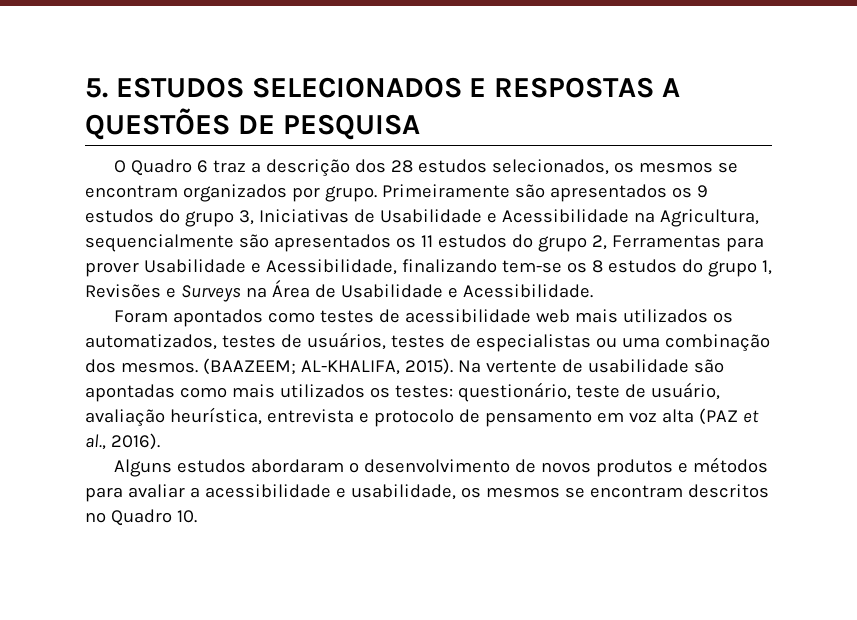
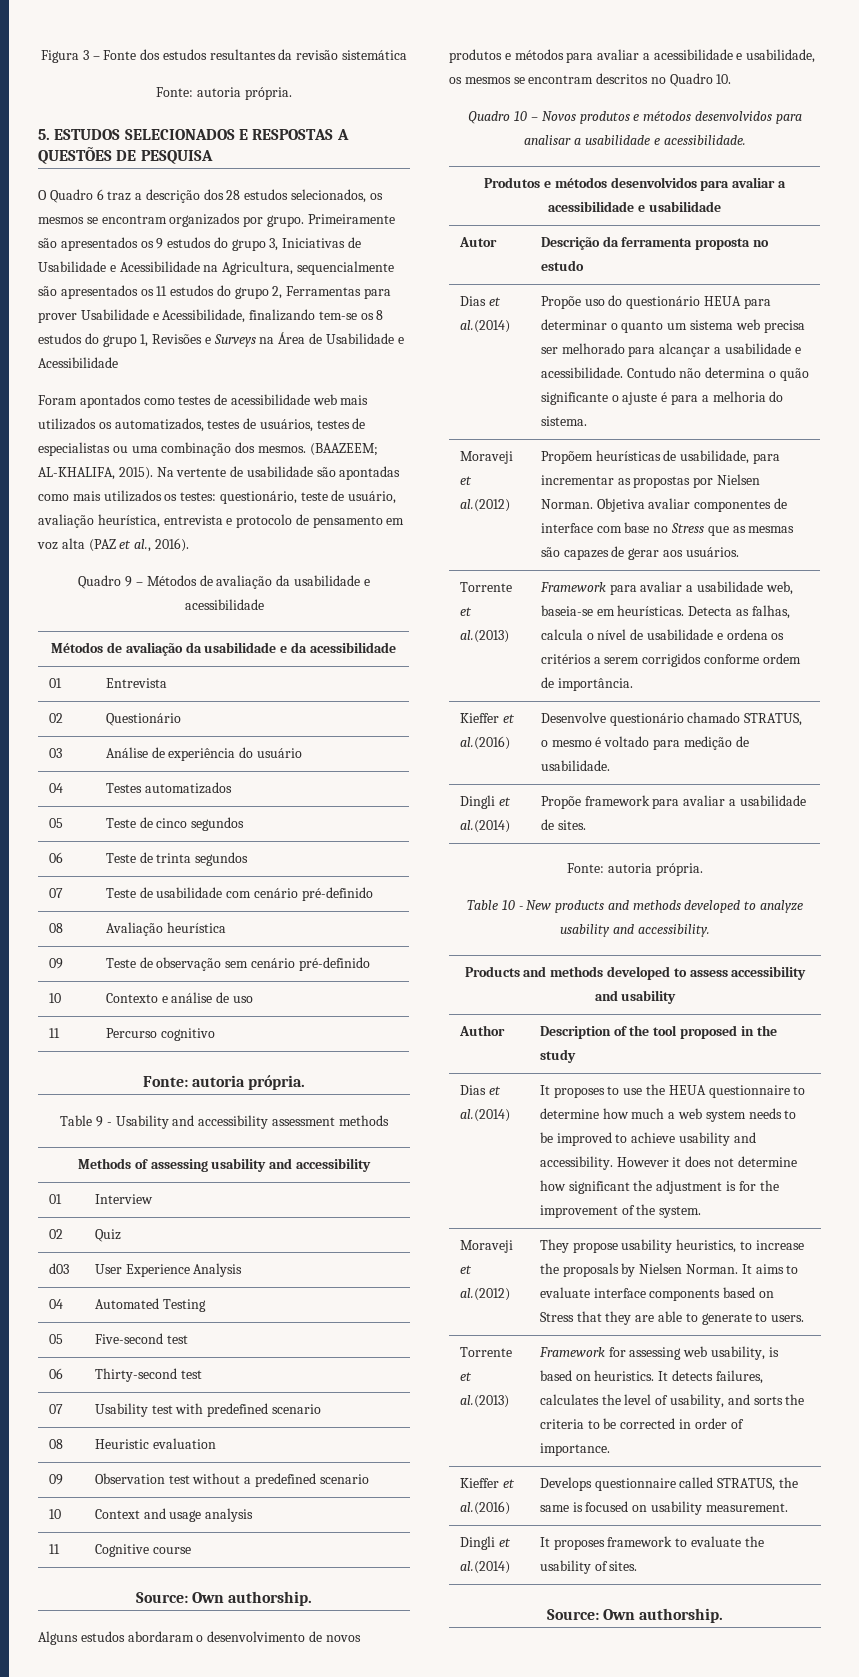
(85, 88) none -> [40,49,408,63] [156,87,292,100] Figura 3 – Fonte dos estudos resultantes da revisão sistemática // Fonte: autoria própria. //
[462,284,593,298] Acessibilidade. -> [38,357,118,368] Acessibilidade
(160, 441) none -> [78,575,370,589] [184,599,264,610] [51,642,396,656] [48,678,62,688] [105,678,167,688] [48,713,63,723] [105,713,181,726] [48,748,62,758] [105,747,303,761] [48,783,63,793] [105,782,232,794] [48,818,63,828] [105,817,245,831] [48,852,63,863] [105,852,249,866] [48,888,63,898] [105,887,373,901] [48,923,63,933] [105,922,226,936] [48,958,63,969] [105,957,370,971] [48,993,61,1003] [105,992,254,1003] [48,1028,60,1038] [105,1028,215,1041] [142,1075,306,1090] [60,1115,389,1129] [78,1158,371,1172] [48,1194,62,1204] [94,1194,153,1204] [48,1229,63,1239] [94,1229,121,1242] [48,1263,69,1274] [94,1263,243,1277] [48,1299,63,1309] [94,1298,206,1312] [48,1334,63,1344] [94,1333,188,1344] [48,1368,63,1379] [94,1368,202,1382] [48,1404,63,1414] [94,1403,322,1417] [48,1439,63,1449] [94,1438,216,1449] [48,1474,63,1485] [94,1473,369,1487] [48,1509,61,1519] [94,1508,254,1522] [48,1544,60,1554] [94,1544,191,1557] [135,1591,313,1606] // Quadro 9 – Métodos de avaliação da usabilidade e acessibilidade // Métodos de avaliação da usabilidade e da acessibilidade // 01 | Entrevista // 02 | Questionário // 03 | Análise de experiência do usuário // 04 | Testes automatizados // 05 | Teste de cinco segundos // 06 | Teste de trinta segundos // 07 | Teste de usabilidade com cenário pré-definido // 08 | Avaliação heurística // 09 | Teste de observação sem cenário pré-definido // 10 | Contexto e análise de uso // 11 | Percurso cognitivo // Fonte: autoria própria. // Table 9 - Usability and accessibility assessment methods // Methods of assessing usability and accessibility // 01 | Interview // 02 | Quiz // d03 | User Experience Analysis // 04 | Automated Testing // 05 | Five-second test // 06 | Thirty-second test // 07 | Usability test with predefined scenario // 08 | Heuristic evaluation // 09 | Observation test without a predefined scenario // 10 | Context and usage analysis // 11 | Cognitive course // Source: Own authorship.
(197, 516) none -> [468,111,802,124] [524,135,746,145] [484,177,786,191] [548,201,721,212] [458,237,497,247] [540,236,770,250] [540,260,584,271] [459,296,501,306] [459,320,510,333] [540,295,771,309] [540,319,805,333] [540,343,801,357] [540,367,809,381] [540,391,784,405] [540,416,587,426] [459,451,513,464] [459,476,472,485] [459,499,510,512] [540,450,781,464] [540,474,761,488] [540,498,788,512] [540,522,795,536] [540,546,739,560] [459,582,512,592] [459,607,472,616] [459,630,509,643] [539,581,793,595] [540,605,790,619] [540,629,785,640] [540,653,801,667] [540,677,633,691] [459,713,515,723] [459,736,510,750] [540,712,803,726] [540,736,749,750] [540,760,610,771] [459,795,511,809] [459,820,510,833] [540,795,806,809] [540,819,586,830] [567,863,703,876] [466,900,804,913] [560,924,710,937] [464,966,807,980] [594,990,677,1004] [458,1025,505,1036] [539,1025,777,1039] [539,1049,576,1063] [459,1085,501,1095] [459,1109,510,1122] [539,1084,806,1098] [539,1108,797,1122] [539,1132,756,1146] [539,1156,797,1170] [539,1180,779,1194] [539,1204,702,1218] [459,1240,513,1253] [459,1265,472,1274] [459,1288,510,1301] [539,1239,804,1253] [539,1263,799,1277] [539,1287,775,1301] [539,1311,805,1325] [459,1347,512,1357] [459,1372,472,1381] [459,1395,509,1408] [538,1346,779,1360] [539,1370,763,1384] [539,1394,805,1408] [539,1418,744,1429] [539,1443,610,1456] [459,1478,515,1488] [459,1501,510,1515] [539,1477,799,1491] [539,1501,788,1515] [459,1536,511,1550] [459,1561,510,1574] [539,1536,764,1550] [539,1560,638,1574] [546,1608,724,1623] // Quadro 10 – Novos produtos e métodos desenvolvidos para analisar a usabilidade e acessibilidade. // Produtos e métodos desenvolvidos para avaliar a acessibilidade e usabilidade // Autor | Descrição da ferramenta proposta no estudo // Dias et al.(2014) | Propõe uso do questionário HEUA para determinar o quanto um sistema web precisa ser melhorado para alcançar a usabilidade e acessibilidade. Contudo não determina o quão significante o ajuste é para a melhoria do sistema. // Moraveji et al.(2012) | Propõem heurísticas de usabilidade, para incrementar as propostas por Nielsen Norman. Objetiva avaliar componentes de interface com base no Stress que as mesmas são capazes de gerar aos usuários. // Torrente et al.(2013) | Framework para avaliar a usabilidade web, baseia-se em heurísticas. Detecta as falhas, calcula o nível de usabilidade e ordena os critérios a serem corrigidos conforme ordem de importância. // Kieffer et al.(2016) | Desenvolve questionário chamado STRATUS, o mesmo é voltado para medição de usabilidade. // Dingli et al.(2014) | Propõe framework para avaliar a usabilidade de sites. // Fonte: autoria própria. // Table 10 - New products and methods developed to analyze usability and accessibility. // Products and methods developed to assess accessibility and usability // Author | Description of the tool proposed in the study // Dias et al.(2014) | It proposes to use the HEUA questionnaire to determine how much a web system needs to be improved to achieve usability and accessibility. However it does not determine how significant the adjustment is for the improvement of the system. // Moraveji et al.(2012) | They propose usability heuristics, to increase the proposals by Nielsen Norman. It aims to evaluate interface components based on Stress that they are able to generate to users. // Torrente et al.(2013) | Framework for assessing web usability, is based on heuristics. It detects failures, calculates the level of usability, and sorts the criteria to be corrected in order of importance. // Kieffer et al.(2016) | Develops questionnaire called STRATUS, the same is focused on usability measurement. // Dingli et al.(2014) | It proposes framework to evaluate the usability of sites. // Source: Own authorship.

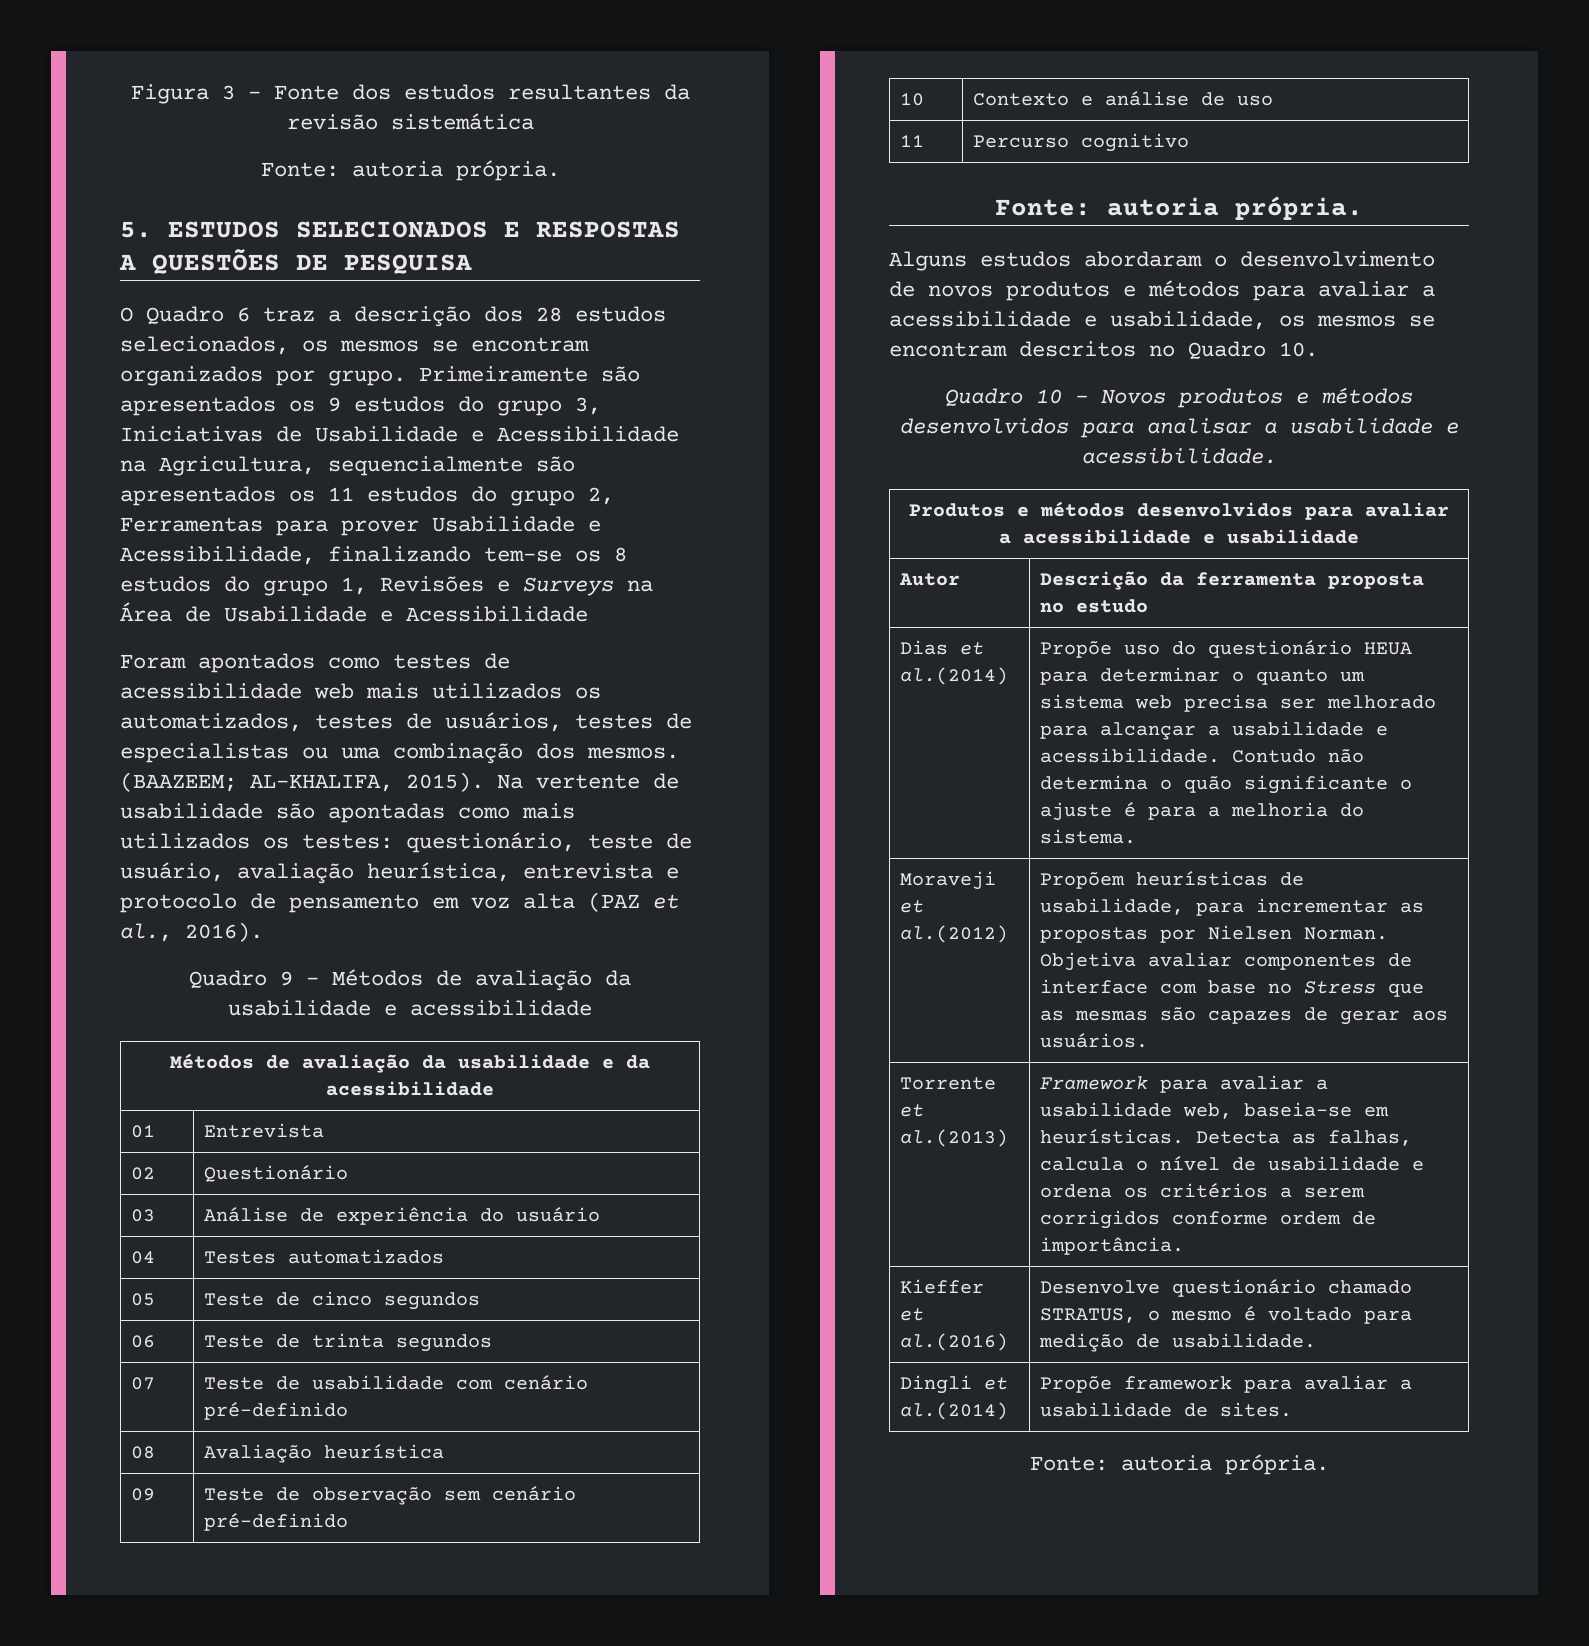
[60,1115,389,1129] [78,1158,371,1172] [48,1194,62,1204] [94,1194,153,1204] [48,1229,63,1239] [94,1229,121,1242] [48,1263,69,1274] [94,1263,243,1277] [48,1299,63,1309] [94,1298,206,1312] [48,1334,63,1344] [94,1333,188,1344] [48,1368,63,1379] [94,1368,202,1382] [48,1404,63,1414] [94,1403,322,1417] [48,1439,63,1449] [94,1438,216,1449] [48,1474,63,1485] [94,1473,369,1487] [48,1509,61,1519] [94,1508,254,1522] [48,1544,60,1554] [94,1544,191,1557] [135,1591,313,1606] // Table 9 - Usability and accessibility assessment methods // Methods of assessing usability and accessibility // 01 | Interview // 02 | Quiz // d03 | User Experience Analysis // 04 | Automated Testing // 05 | Five-second test // 06 | Thirty-second test // 07 | Usability test with predefined scenario // 08 | Heuristic evaluation // 09 | Observation test without a predefined scenario // 10 | Context and usage analysis // 11 | Cognitive course // Source: Own authorship. -> (1363, 208) none
[466,900,804,913] [560,924,710,937] [464,966,807,980] [594,990,677,1004] [458,1025,505,1036] [539,1025,777,1039] [539,1049,576,1063] [459,1085,501,1095] [459,1109,510,1122] [539,1084,806,1098] [539,1108,797,1122] [539,1132,756,1146] [539,1156,797,1170] [539,1180,779,1194] [539,1204,702,1218] [459,1240,513,1253] [459,1265,472,1274] [459,1288,510,1301] [539,1239,804,1253] [539,1263,799,1277] [539,1287,775,1301] [539,1311,805,1325] [459,1347,512,1357] [459,1372,472,1381] [459,1395,509,1408] [538,1346,779,1360] [539,1370,763,1384] [539,1394,805,1408] [539,1418,744,1429] [539,1443,610,1456] [459,1478,515,1488] [459,1501,510,1515] [539,1477,799,1491] [539,1501,788,1515] [459,1536,511,1550] [459,1561,510,1574] [539,1536,764,1550] [539,1560,638,1574] [546,1608,724,1623] // Table 10 - New products and methods developed to analyze usability and accessibility. // Products and methods developed to assess accessibility and usability // Author | Description of the tool proposed in the study // Dias et al.(2014) | It proposes to use the HEUA questionnaire to determine how much a web system needs to be improved to achieve usability and accessibility. However it does not determine how significant the adjustment is for the improvement of the system. // Moraveji et al.(2012) | They propose usability heuristics, to increase the proposals by Nielsen Norman. It aims to evaluate interface components based on Stress that they are able to generate to users. // Torrente et al.(2013) | Framework for assessing web usability, is based on heuristics. It detects failures, calculates the level of usability, and sorts the criteria to be corrected in order of importance. // Kieffer et al.(2016) | Develops questionnaire called STRATUS, the same is focused on usability measurement. // Dingli et al.(2014) | It proposes framework to evaluate the usability of sites. // Source: Own authorship. -> (1329, 1464) none

